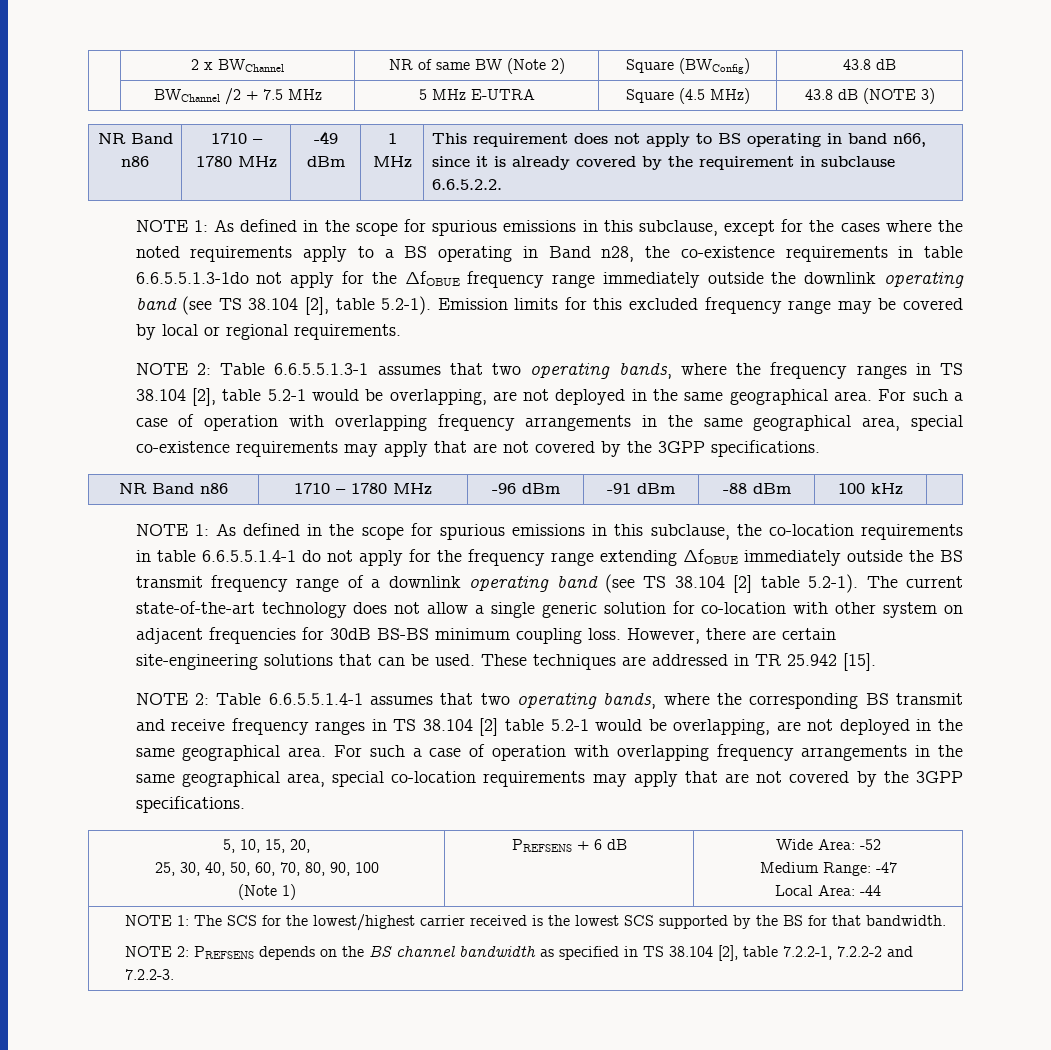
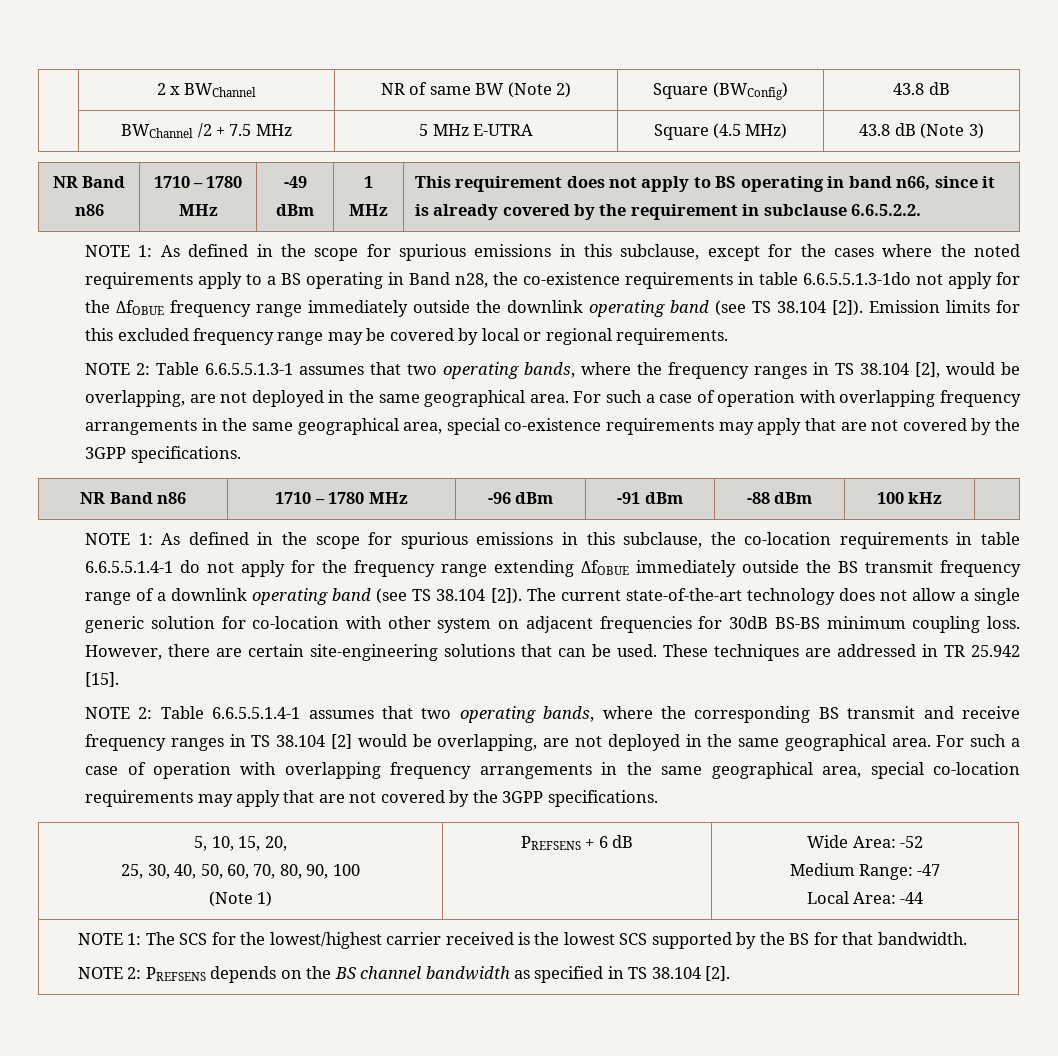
[862,88,916,104] (NOTE -> [920,123,965,139] (Note
[304,296,432,315] [2], table 5.2-1). -> [832,300,864,316] [2]).
[222,389,306,401] table 5.2-1 -> (941, 370) none
[733,574,859,593] [2] table 5.2-1). -> [490,588,522,604] [2]).
[505,719,589,731] table 5.2-1 -> (352, 741) none
[718,945,914,961] [125,969,175,980] [2], table 7.2.2-1, 7.2.2-2 and 7.2.2-3. -> [705,966,731,981] [2].

